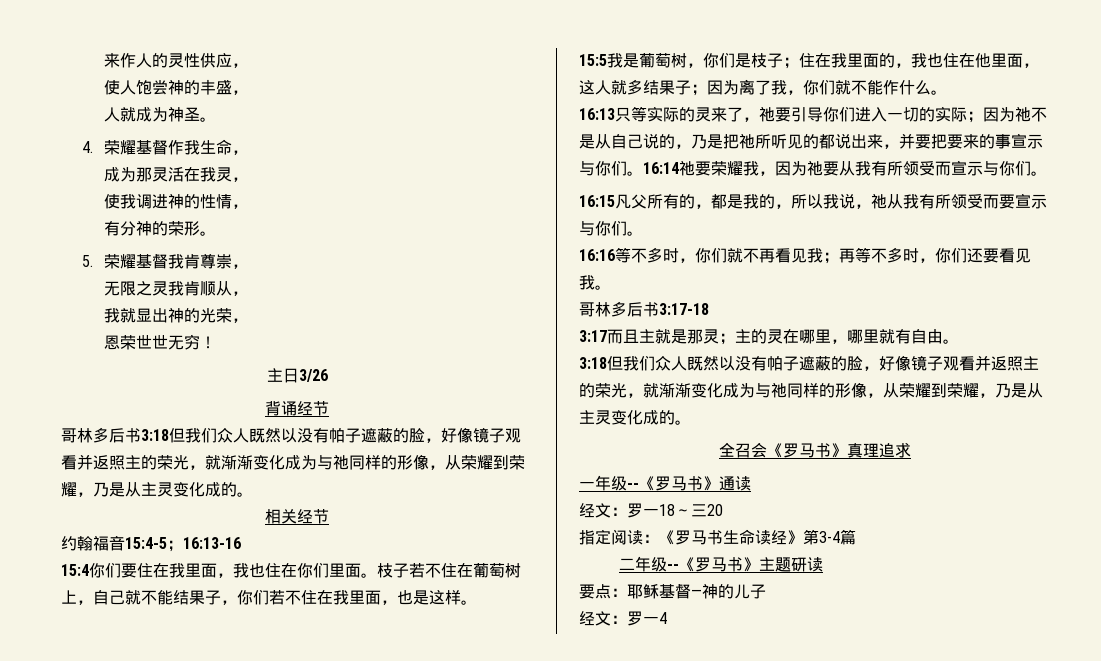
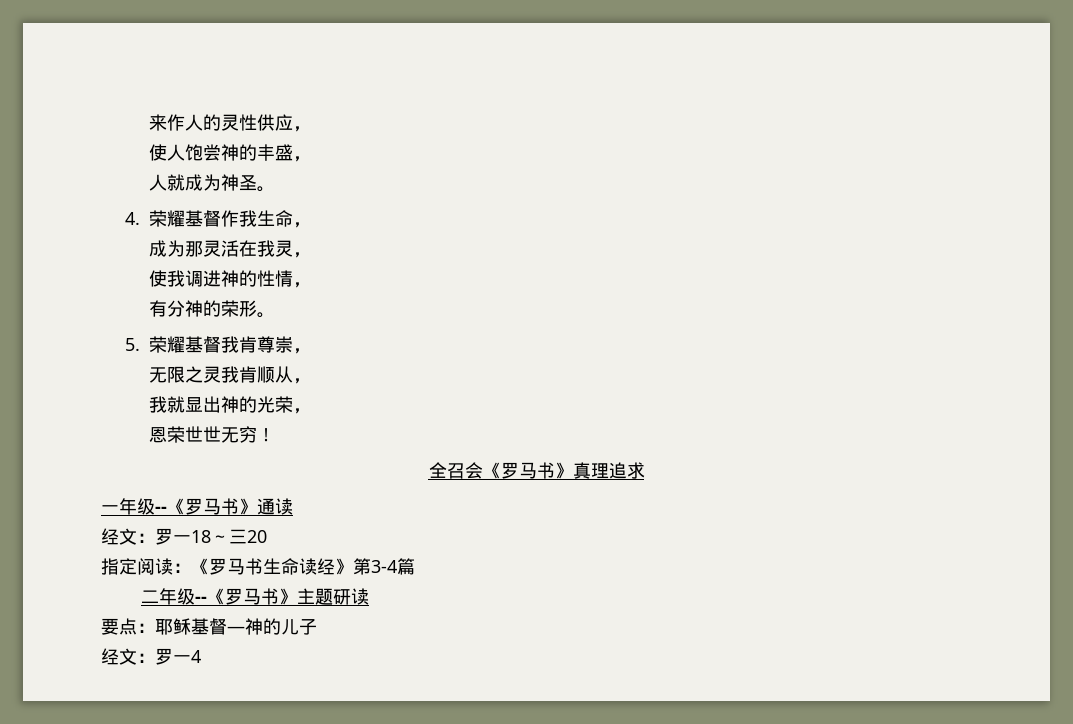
[266,368,328,383] [265,401,329,416] [61,427,521,443] [61,454,525,470] [61,482,253,497] [265,509,329,524] [61,535,241,552] [61,563,521,578] [61,590,477,605] [579,53,1039,69] [579,79,947,96] [579,106,1047,123] [579,133,1043,149] [579,160,1047,176] [579,193,1047,209] [579,221,643,236] [579,247,1031,264] [579,275,611,290] [579,301,709,317] [579,329,959,345] [579,355,1039,371] [579,382,1043,398] [579,410,691,425] // 主日3/26 // 背诵经节 // 哥林多后书3:18但我们众人既然以没有帕子遮蔽的脸，好像镜子观看并返照主的荣光，就渐渐变化成为与祂同样的形像，从荣耀到荣耀，乃是从主灵变化成的。 // 相关经节 // 约翰福音15:4-5；16:13-16 // 15:4你们要住在我里面，我也住在你们里面。枝子若不住在葡萄树上，自己就不能结果子，你们若不住在我里面，也是这样。 // 15:5我是葡萄树，你们是枝子；住在我里面的，我也住在他里面，这人就多结果子；因为离了我，你们就不能作什么。 // 16:13只等实际的灵来了，祂要引导你们进入一切的实际；因为祂不是从自己说的，乃是把祂所听见的都说出来，并要把要来的事宣示与你们。16:14祂要荣耀我，因为祂要从我有所领受而宣示与你们。 // 16:15凡父所有的，都是我的，所以我说，祂从我有所领受而要宣示与你们。 // 16:16等不多时，你们就不再看见我；再等不多时，你们还要看见我。 // 哥林多后书3:17-18 // 3:17而且主就是那灵；主的灵在哪里，哪里就有自由。 // 3:18但我们众人既然以没有帕子遮蔽的脸，好像镜子观看并返照主的荣光，就渐渐变化成为与祂同样的形像，从荣耀到荣耀，乃是从主灵变化成的。 -> (276, 435) none

